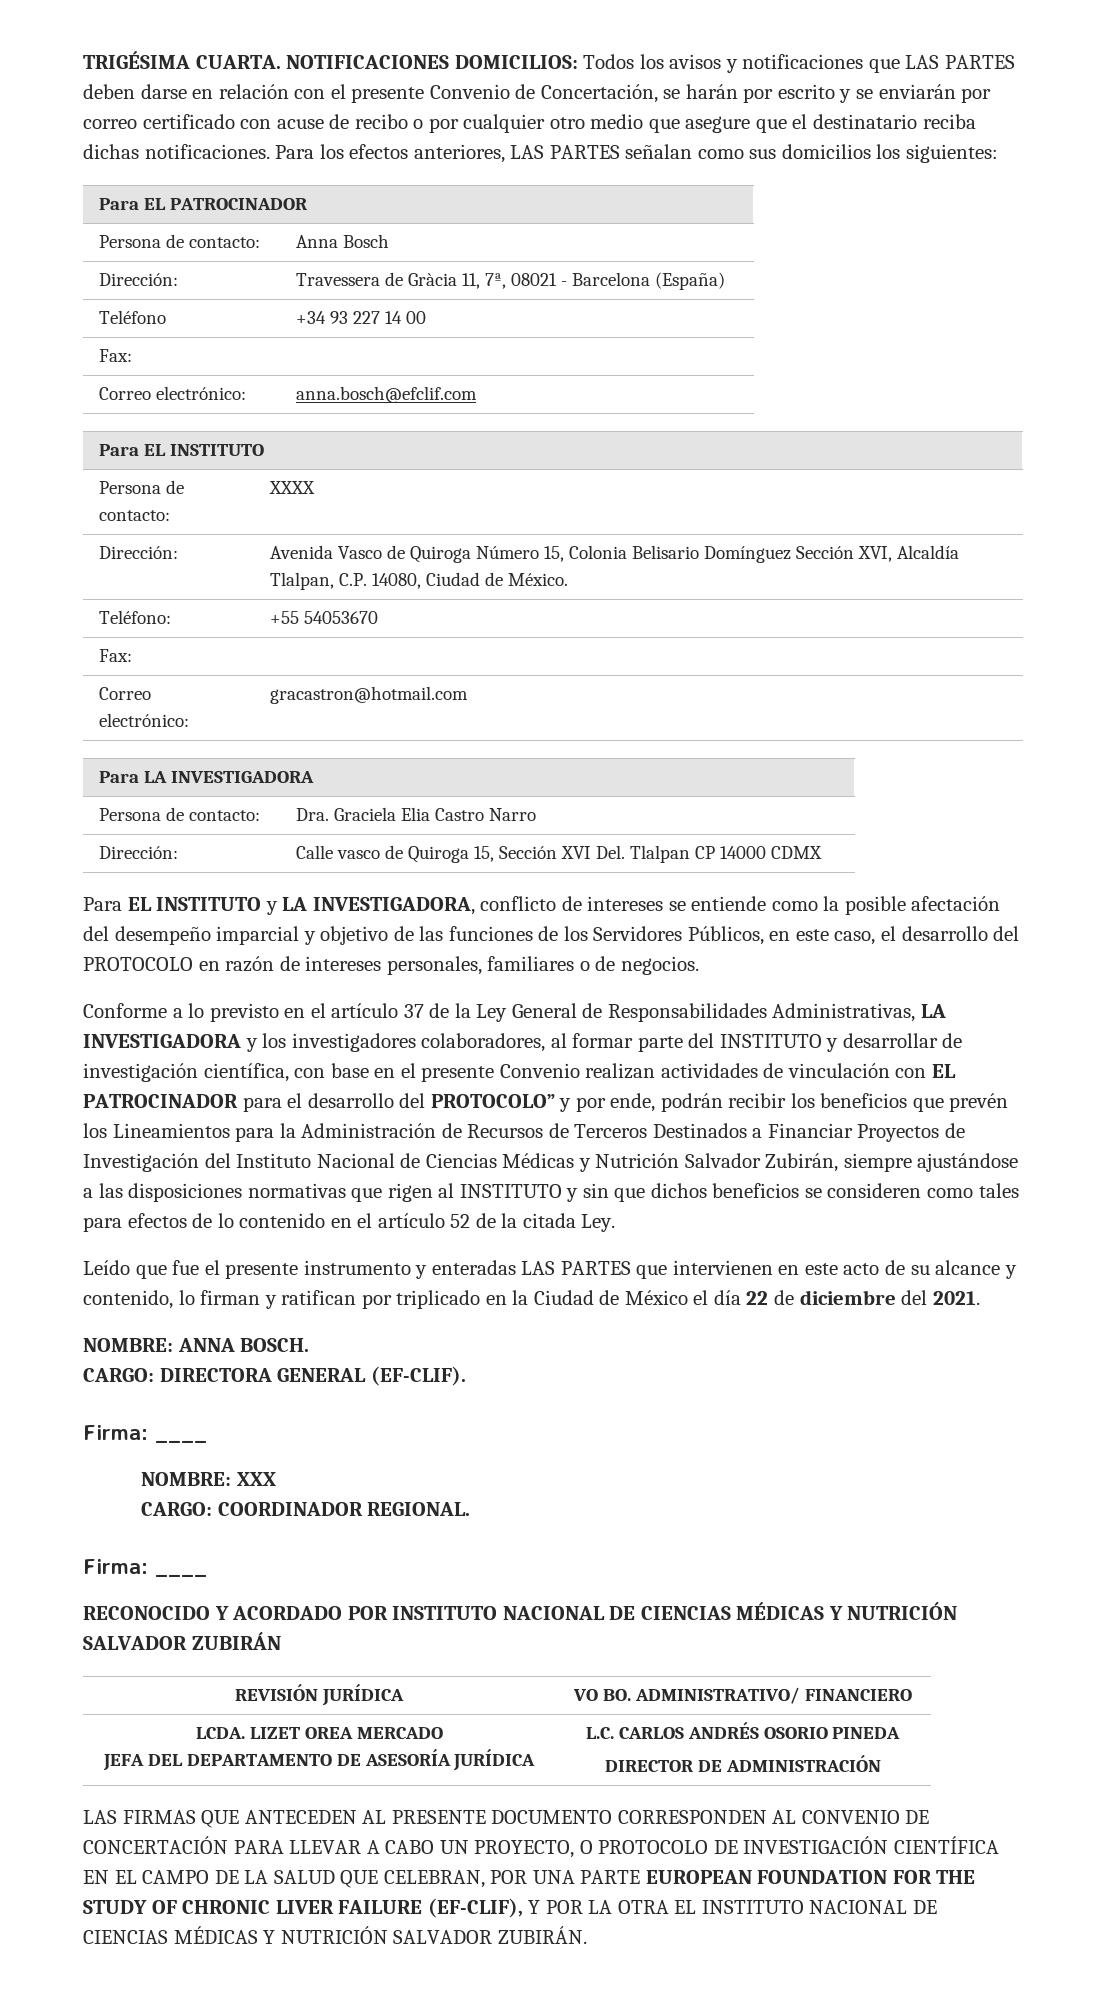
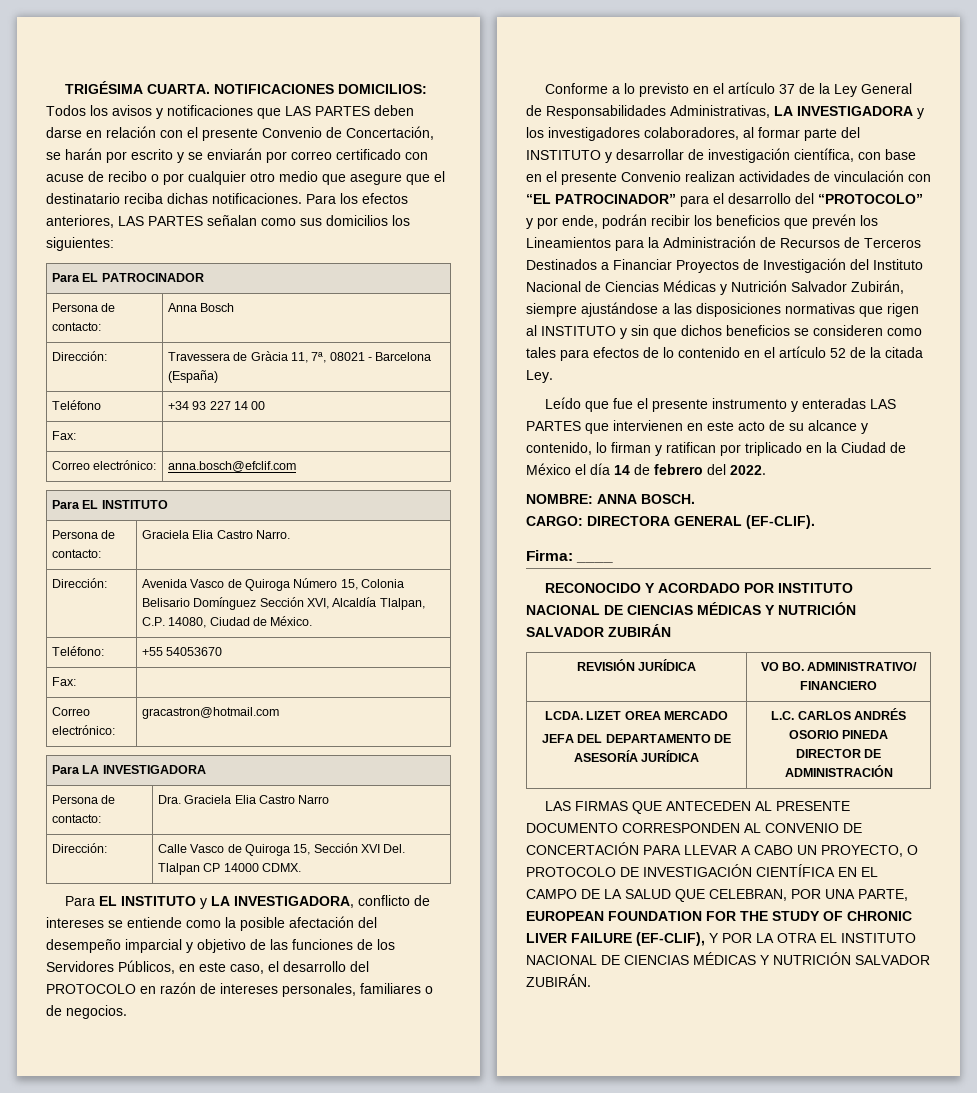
[269,481,316,494] XXXX -> [141,530,290,539] Graciela Elia Castro Narro.
[337,850,381,859] vasco -> [190,844,225,853] Vasco
[770,846,822,859] CDMX -> [261,863,301,872] CDMX.
[931,1064,956,1078] [83,1094,238,1108] EL PATROCINADOR -> [526,194,676,204] “EL PATROCINADOR”
[430,1094,555,1108] PROTOCOLO” -> [818,194,923,204] “PROTOCOLO”
[746,1290,980,1305] 22 de diciembre del 2021. -> [614,464,766,475] 14 de febrero del 2022.
[141,1472,276,1486] [141,1502,471,1516] [83,1559,148,1574] [155,1574,207,1577] // NOMBRE: XXX // CARGO: COORDINADOR REGIONAL. // Firma: ____ -> (614, 562) none
[580,1870,641,1884] PARTE -> [858,889,908,901] PARTE,

